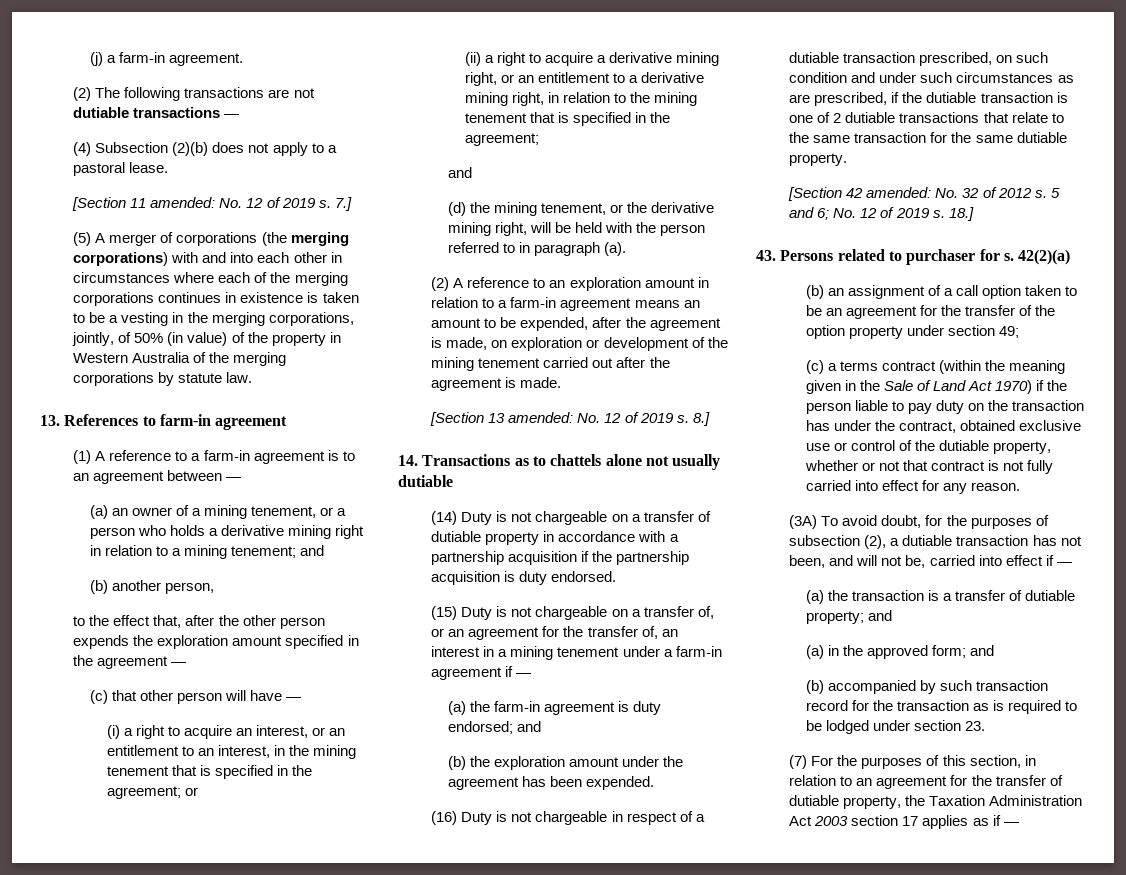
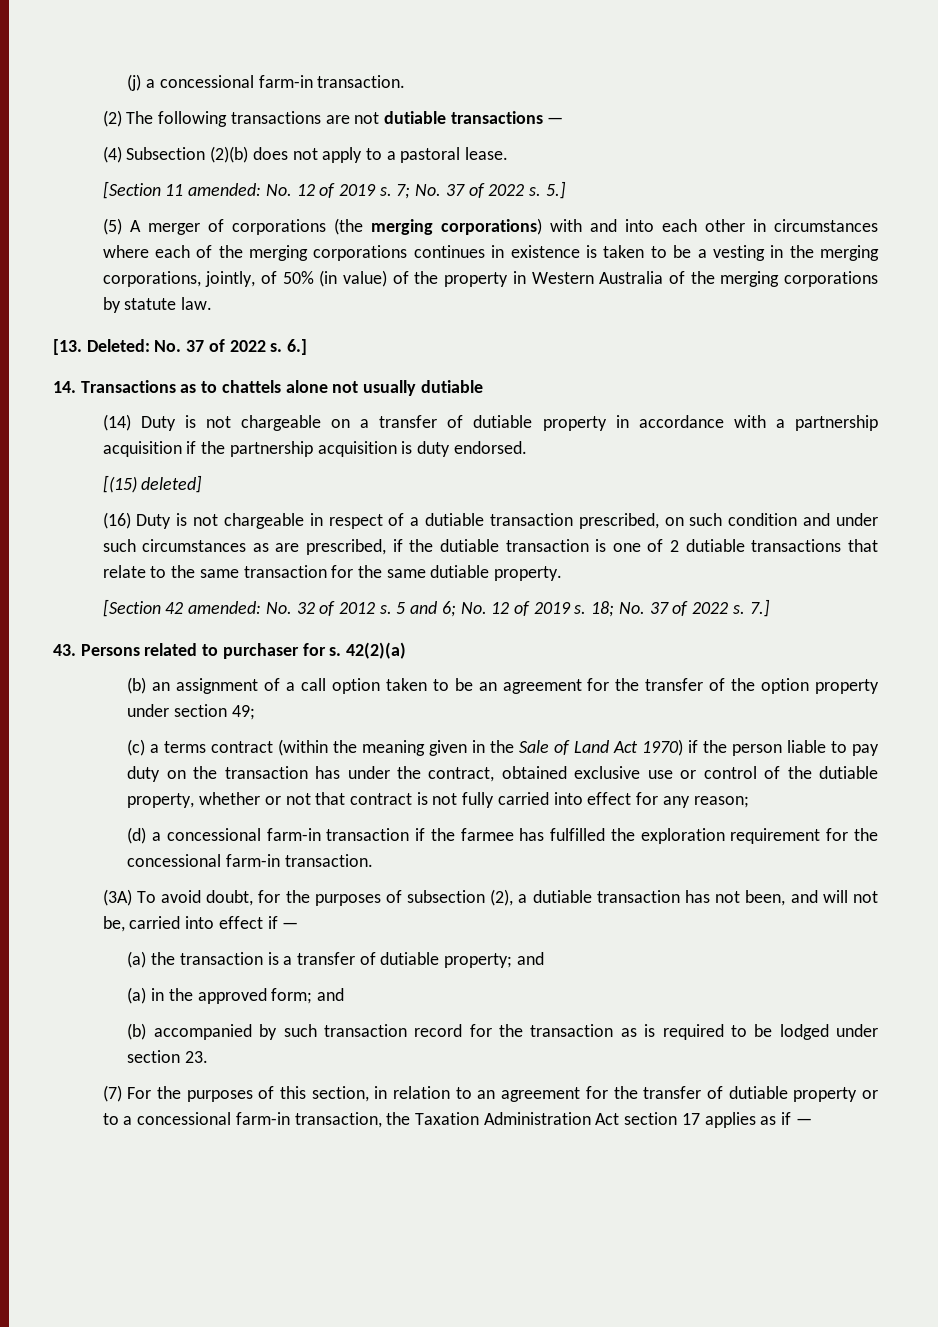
[119,52,244,66] farm-in agreement. -> [159,75,406,88] concessional farm-in transaction.
[334,197,352,211] 7.] -> [396,181,566,199] 7; No. 37 of 2022 s. 5.]
[40,414,288,430] [73,450,355,464] [73,470,242,484] [89,505,347,519] [89,525,365,539] [89,545,325,559] [89,580,215,594] [73,615,325,629] [73,635,359,649] [73,655,187,669] [89,690,302,704] [106,725,345,739] [106,745,356,759] [106,765,312,779] [106,786,198,799] [464,52,719,66] [464,72,704,86] [464,92,697,106] [464,112,670,126] [464,133,539,146] [447,167,472,178] [447,202,715,216] [447,222,706,236] [447,242,627,256] [431,277,709,291] [431,297,700,311] [431,317,721,331] [431,337,728,351] [431,357,670,371] [431,377,562,391] [430,412,710,426] 13. References to farm-in agreement // (1) A reference to a farm-in agreement is to an agreement between — // (a) an owner of a mining tenement, or a person who holds a derivative mining right in relation to a mining tenement; and // (b) another person, // to the effect that, after the other person expends the exploration amount specified in the agreement — // (c) that other person will have — // (i) a right to acquire an interest, or an entitlement to an interest, in the mining tenement that is specified in the agreement; or // (ii) a right to acquire a derivative mining right, or an entitlement to a derivative mining right, in relation to the mining tenement that is specified in the agreement; // and // (d) the mining tenement, or the derivative mining right, will be held with the person referred to in paragraph (a). // (2) A reference to an exploration amount in relation to a farm-in agreement means an amount to be expended, after the agreement is made, on exploration or development of the mining tenement carried out after the agreement is made. // [Section 13 amended: No. 12 of 2019 s. 8.] -> [53,339,308,355] [13. Deleted: No. 37 of 2022 s. 6.]
[431,606,714,620] [431,626,678,640] [431,646,722,660] [431,666,532,680] [447,701,662,715] [447,721,541,734] [447,756,684,770] [447,776,655,790] (15) Duty is not chargeable on a transfer of, or an agreement for the transfer of, an interest in a mining tenement under a farm-in agreement if — // (a) the farm-in agreement is duty endorsed; and // (b) the exploration amount under the agreement has been expended. -> [102,475,203,493] [(15) deleted]
[948,207,974,221] 18.] -> [591,599,770,617] 18; No. 37 of 2022 s. 7.]
[971,482,1021,491] reason. -> [693,796,749,808] [127,827,879,844] [127,854,373,867] reason; // (d) a concessional farm-in transaction if the farmee has fulfilled the exploration requirement for the concessional farm-in transaction.
[843,796,902,809] property, -> [793,1087,878,1102] [102,1112,382,1128] property or to a concessional farm-in transaction,
[814,816,849,826] 2003 -> (620, 1119) none

